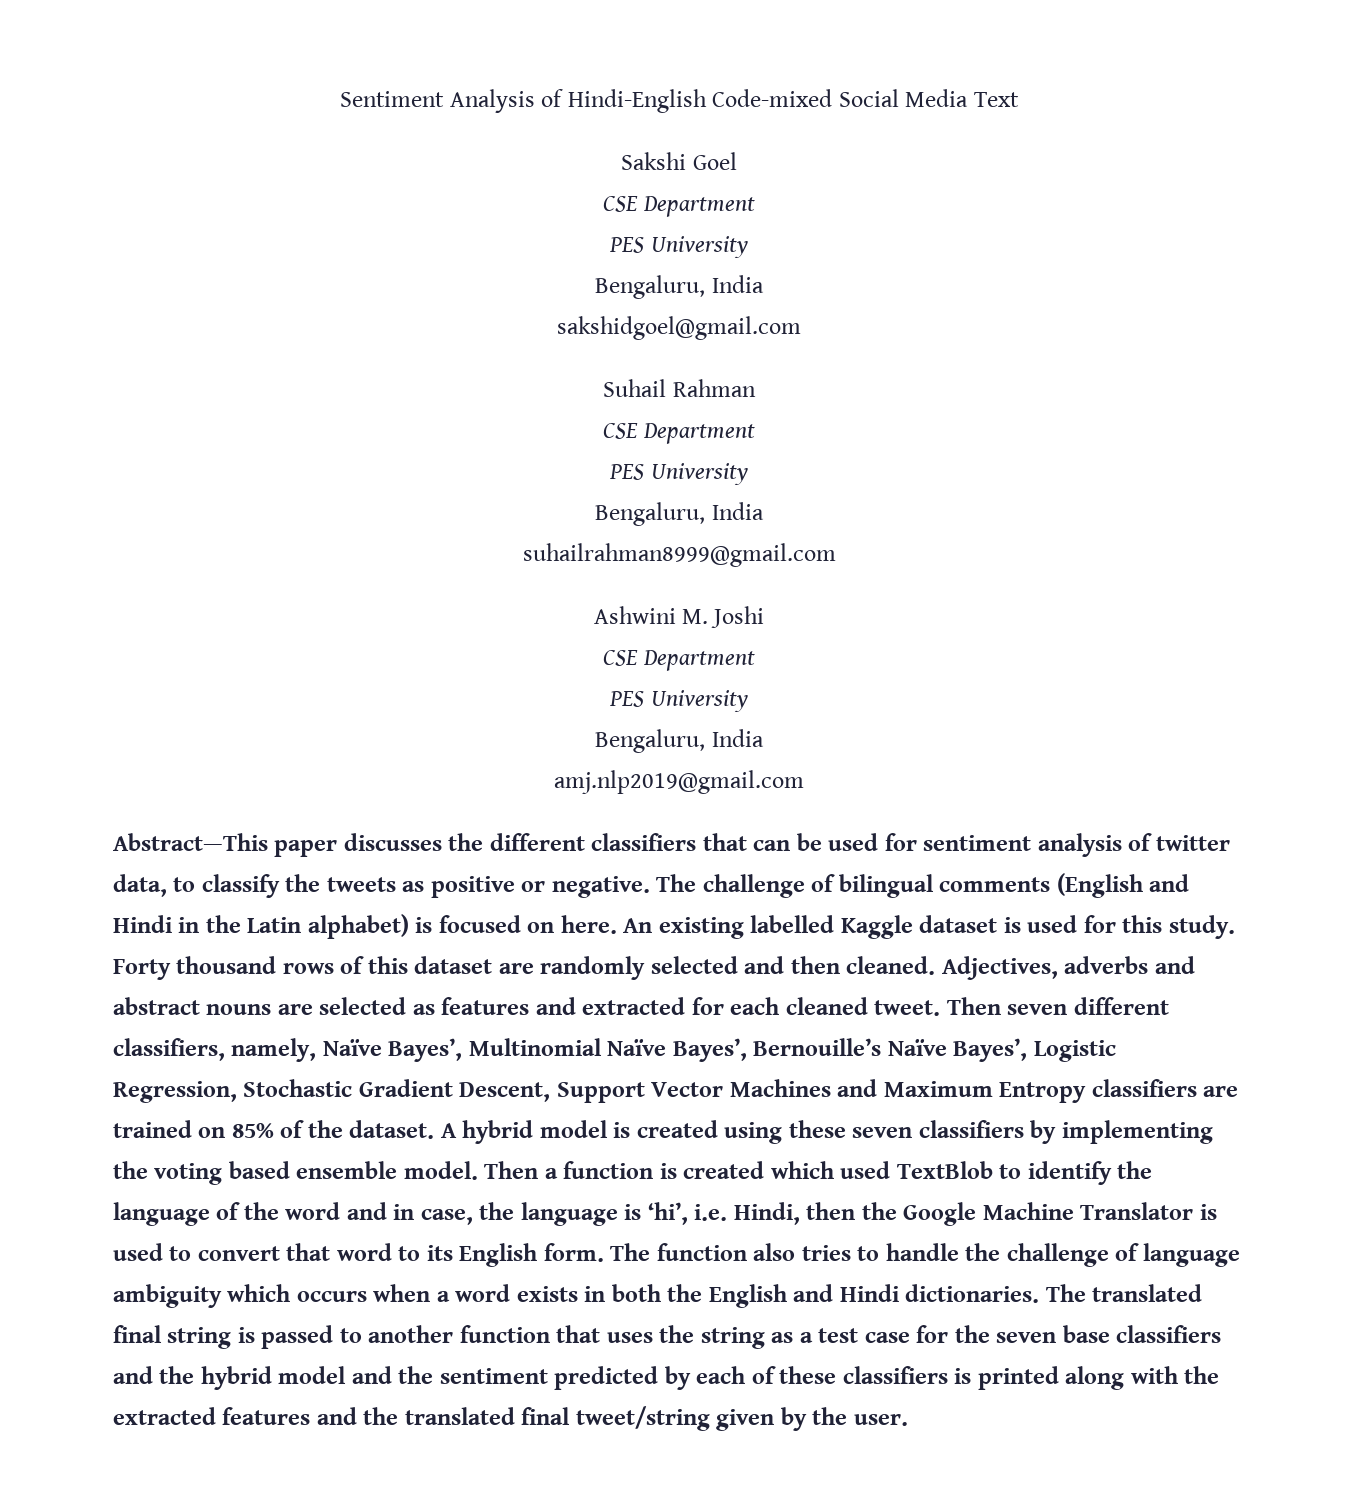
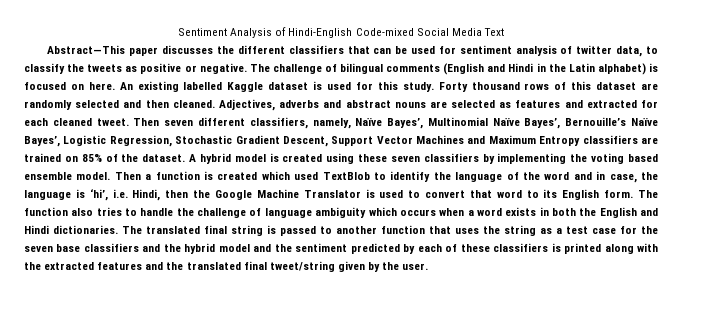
[621,152,737,170] [603,196,755,217] [609,236,748,258] [595,275,764,299] [557,316,801,340] [603,379,756,397] [603,423,755,444] [609,463,748,485] [595,502,764,526] [522,543,836,567] [593,606,765,628] [603,650,755,671] [609,690,748,712] [595,729,764,753] [554,770,804,794] // Sakshi Goel // CSE Department // PES University // Bengaluru, India // sakshidgoel@gmail.com // Suhail Rahman // CSE Department // PES University // Bengaluru, India // suhailrahman8999@gmail.com // Ashwini M. Joshi // CSE Department // PES University // Bengaluru, India // amj.nlp2019@gmail.com -> (504, 32) none

